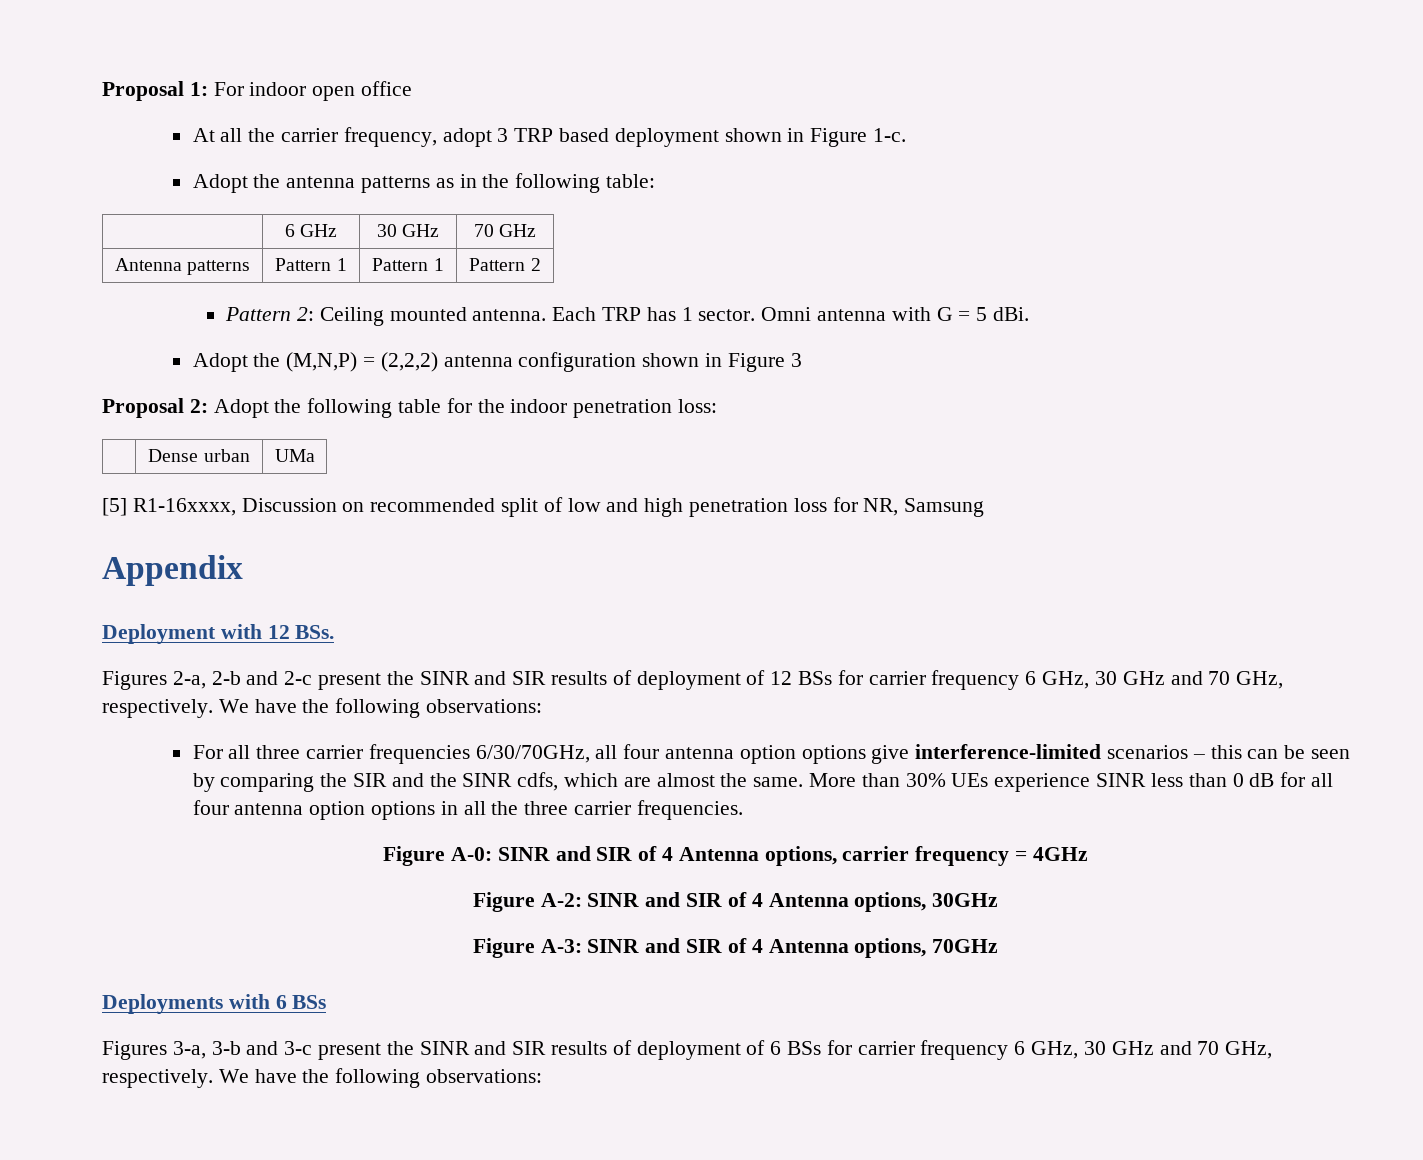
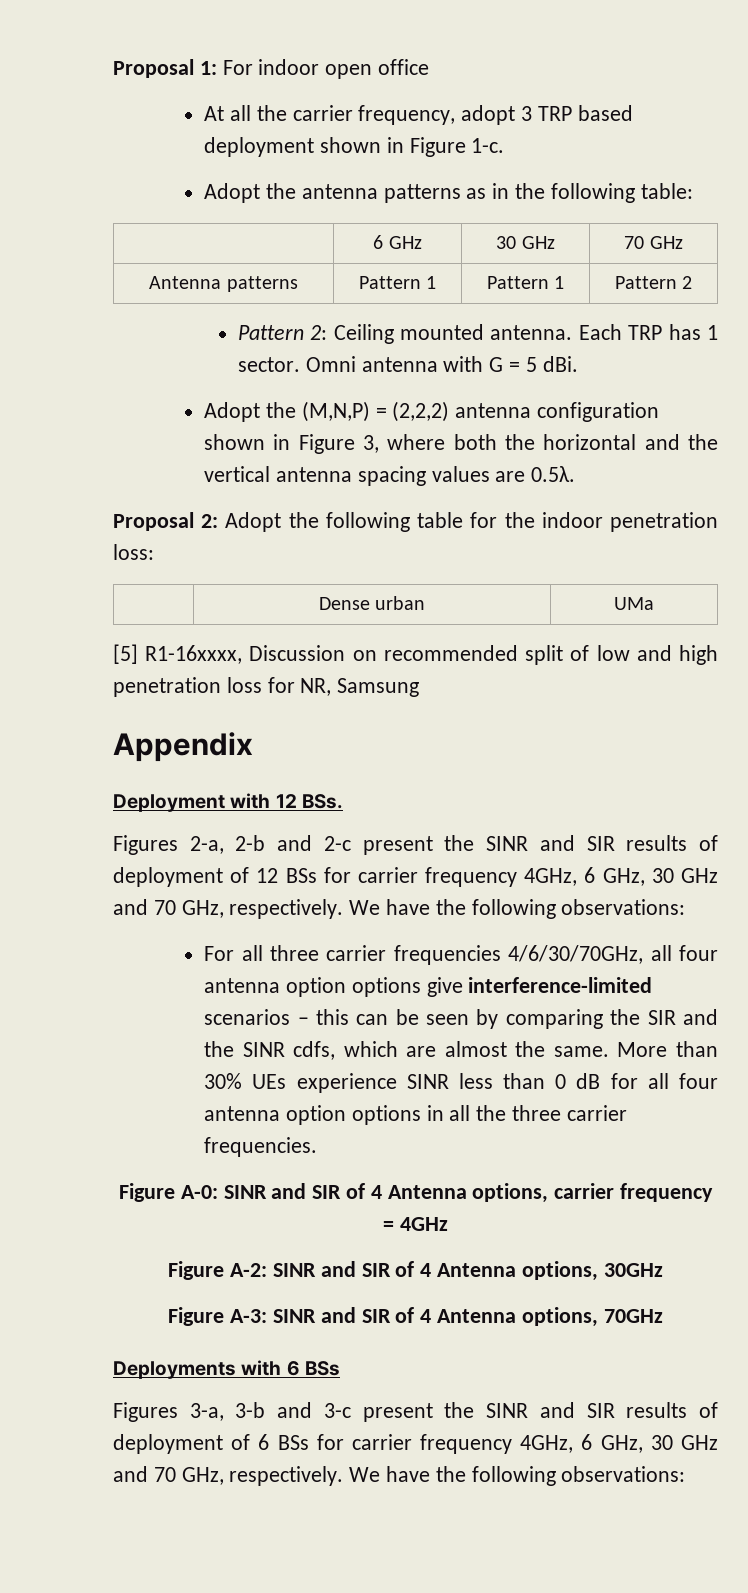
[790,353,802,367] 3 -> [363,434,719,453] [204,466,576,486] 3, where both the horizontal and the vertical antenna spacing values are 0.5λ.
(1020, 680) none -> [524,868,578,886] 4GHz,
[475,745,590,763] 6/30/70GHz, -> [508,945,644,964] 4/6/30/70GHz,
(1009, 1050) none -> [520,1435,574,1453] 4GHz,

